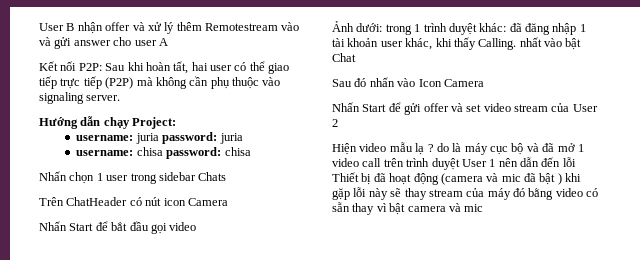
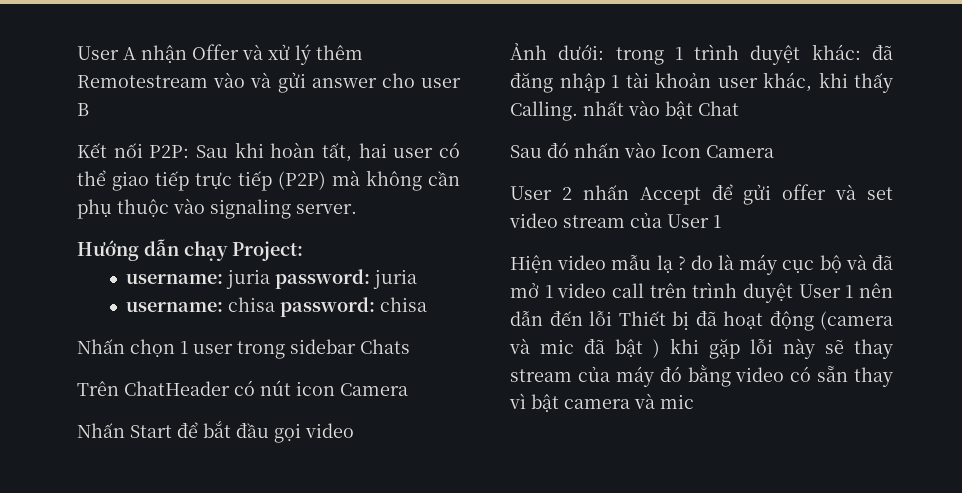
[39,22,131,34] User B nhận offer -> [77,44,239,64] User A nhận Offer
[158,38,168,46] A -> [77,103,89,116] B
[332,102,387,112] Nhấn Start -> [510,185,701,205] User 2 nhấn Accept
[332,119,338,127] 2 -> [713,215,721,228] 1

